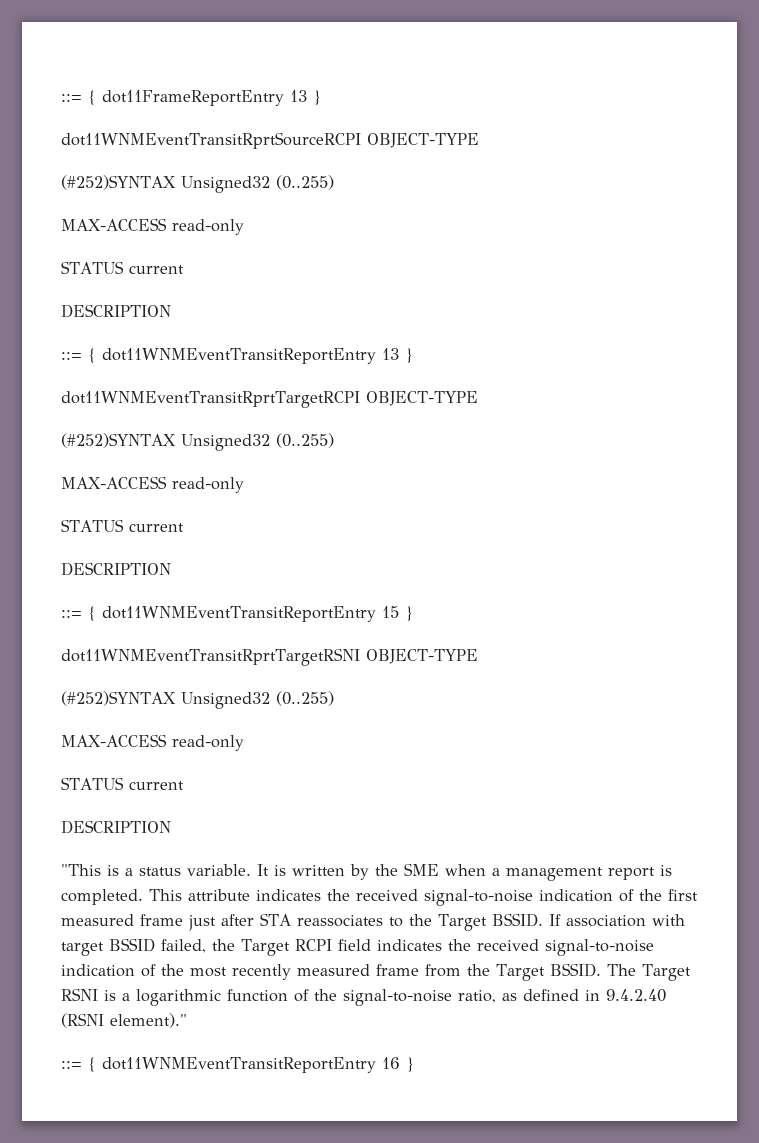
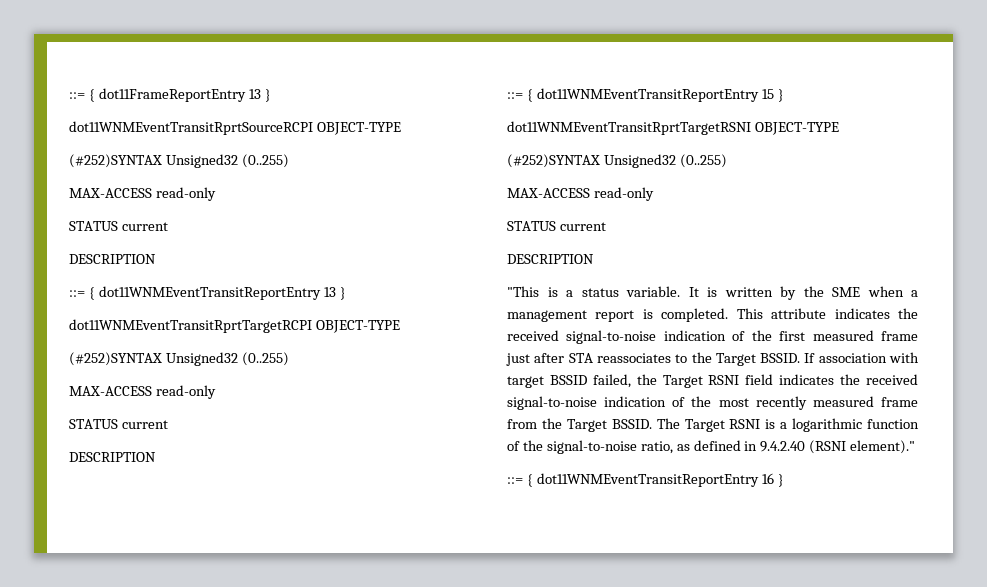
[294,939,332,951] RCPI -> [708,375,740,385] RSNI

